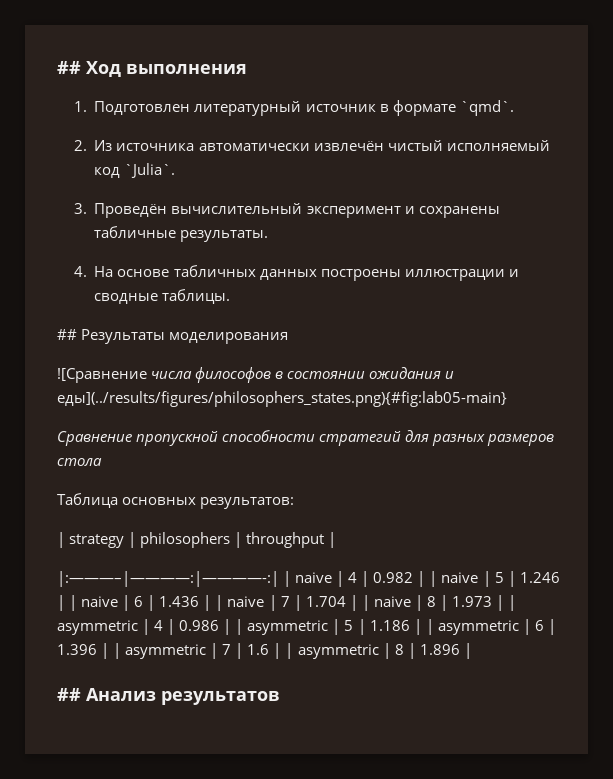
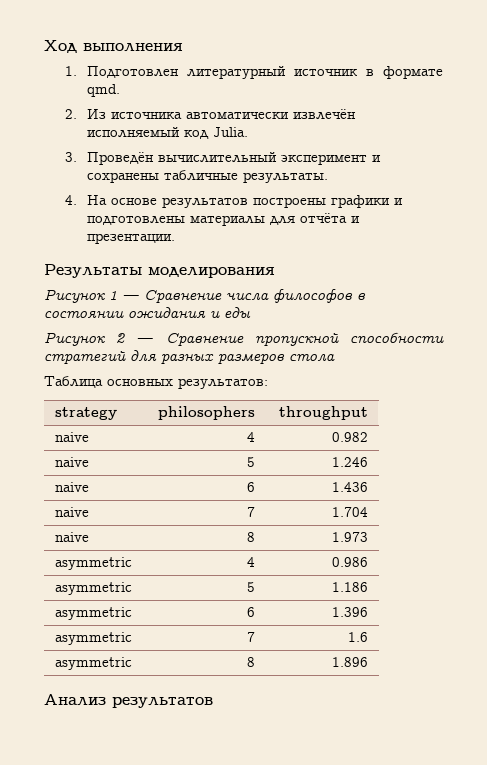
[57,61,81,74] ## -> (44, 46) none
[459,100,514,116] `qmd`. -> [86,84,120,97] qmd.
[387,140,443,151] чистый -> (356, 114) none
[124,163,176,178] `Julia`. -> [212,127,248,137] Julia.
[173,265,519,281] [94,289,231,304] [57,329,289,344] [57,368,147,383] табличных данных построены иллюстрации и сводные таблицы. // ## Результаты моделирования // ![Сравнение -> [161,195,403,208] [86,213,360,226] [86,233,175,244] [44,264,275,278] [44,289,222,303] результатов построены графики и подготовлены материалы для отчёта и презентации. // Результаты моделирования // Рисунок 1 — Сравнение
[57,391,507,407] еды](../results/figures/philosophers_states.png){#fig:lab05-main} // -> [224,307,251,318] [44,332,154,346] еды // Рисунок 2 —
[57,532,337,548] [57,571,560,587] [57,595,517,611] [57,619,556,635] [57,643,472,659] [57,688,81,701] // | strategy | philosophers | throughput | // |:———–|————:|————-:| | naive | 4 | 0.982 | | naive | 5 | 1.246 | | naive | 6 | 1.436 | | naive | 7 | 1.704 | | naive | 8 | 1.973 | | asymmetric | 4 | 0.986 | | asymmetric | 5 | 1.186 | | asymmetric | 6 | 1.396 | | asymmetric | 7 | 1.6 | | asymmetric | 8 | 1.896 | // ## -> [55,407,118,420] [157,406,255,420] [278,406,368,420] [55,432,90,442] [246,432,255,442] [331,432,368,442] [55,457,90,467] [246,457,255,467] [331,457,368,467] [55,482,90,492] [246,482,255,492] [331,482,368,492] [55,507,90,517] [246,507,255,517] [331,507,368,517] [55,532,90,542] [246,532,255,542] [331,532,368,542] [55,557,133,570] [246,557,255,567] [331,557,368,567] [55,582,133,595] [246,582,255,592] [331,582,368,592] [55,607,133,620] [246,607,255,617] [331,607,368,617] [55,632,133,645] [246,632,255,642] [347,632,368,642] [55,657,133,670] [246,657,255,667] [331,657,368,667] // strategy | philosophers | throughput // naive | 4 | 0.982 // naive | 5 | 1.246 // naive | 6 | 1.436 // naive | 7 | 1.704 // naive | 8 | 1.973 // asymmetric | 4 | 0.986 // asymmetric | 5 | 1.186 // asymmetric | 6 | 1.396 // asymmetric | 7 | 1.6 // asymmetric | 8 | 1.896 //

